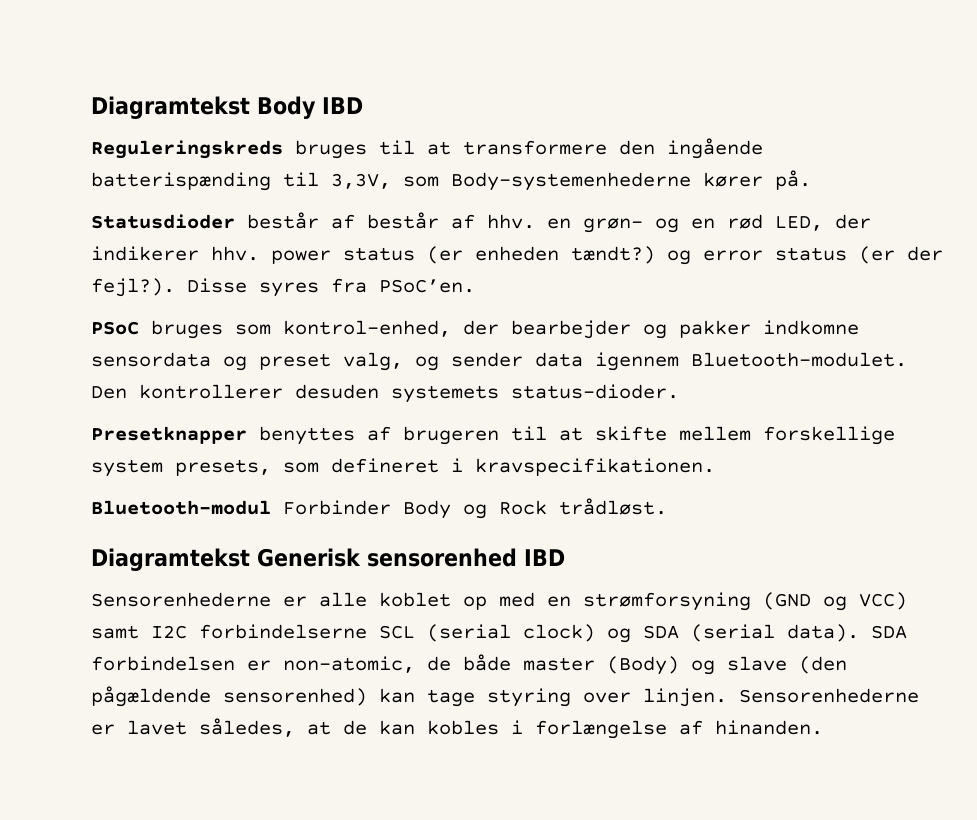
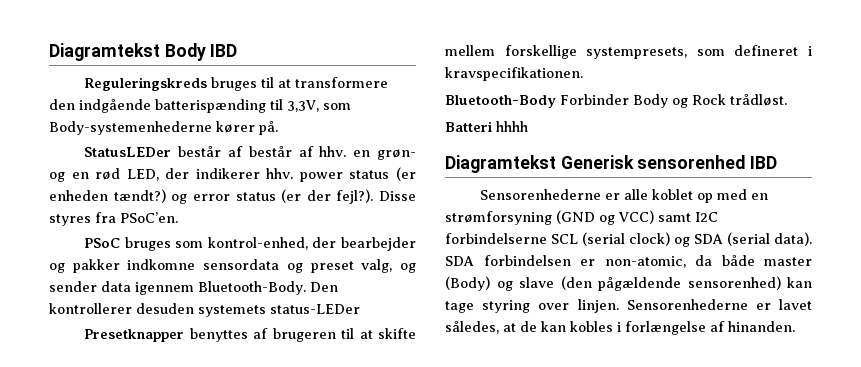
[667,138,763,159] ingående -> [79,99,151,113] indgående
[91,214,235,229] Statusdioder -> [84,147,172,157] StatusLEDer
[259,282,319,297] syres -> [49,214,91,226] styres
[691,352,907,367] Bluetooth-modulet. -> [198,281,306,295] Bluetooth-Body.
[511,384,679,399] status-dioder. -> [270,304,360,314] status-LEDer
[91,459,271,477] system presets, -> [586,47,688,59] systempresets,
[91,500,271,515] Bluetooth-modul -> [445,95,556,108] Bluetooth-Body
(667, 506) none -> [445,121,528,132] // Batteri hhhh
[427,656,451,671] de -> [695,255,712,266] da

